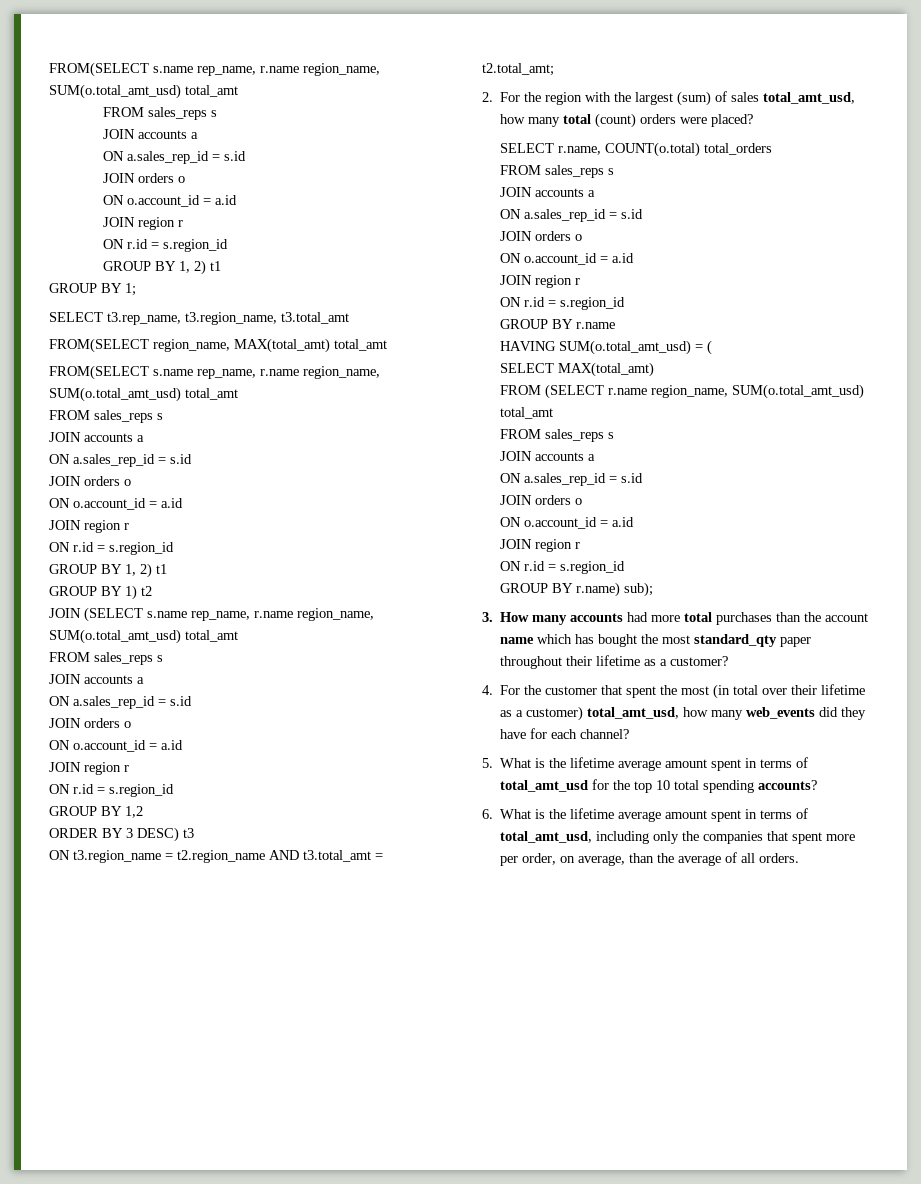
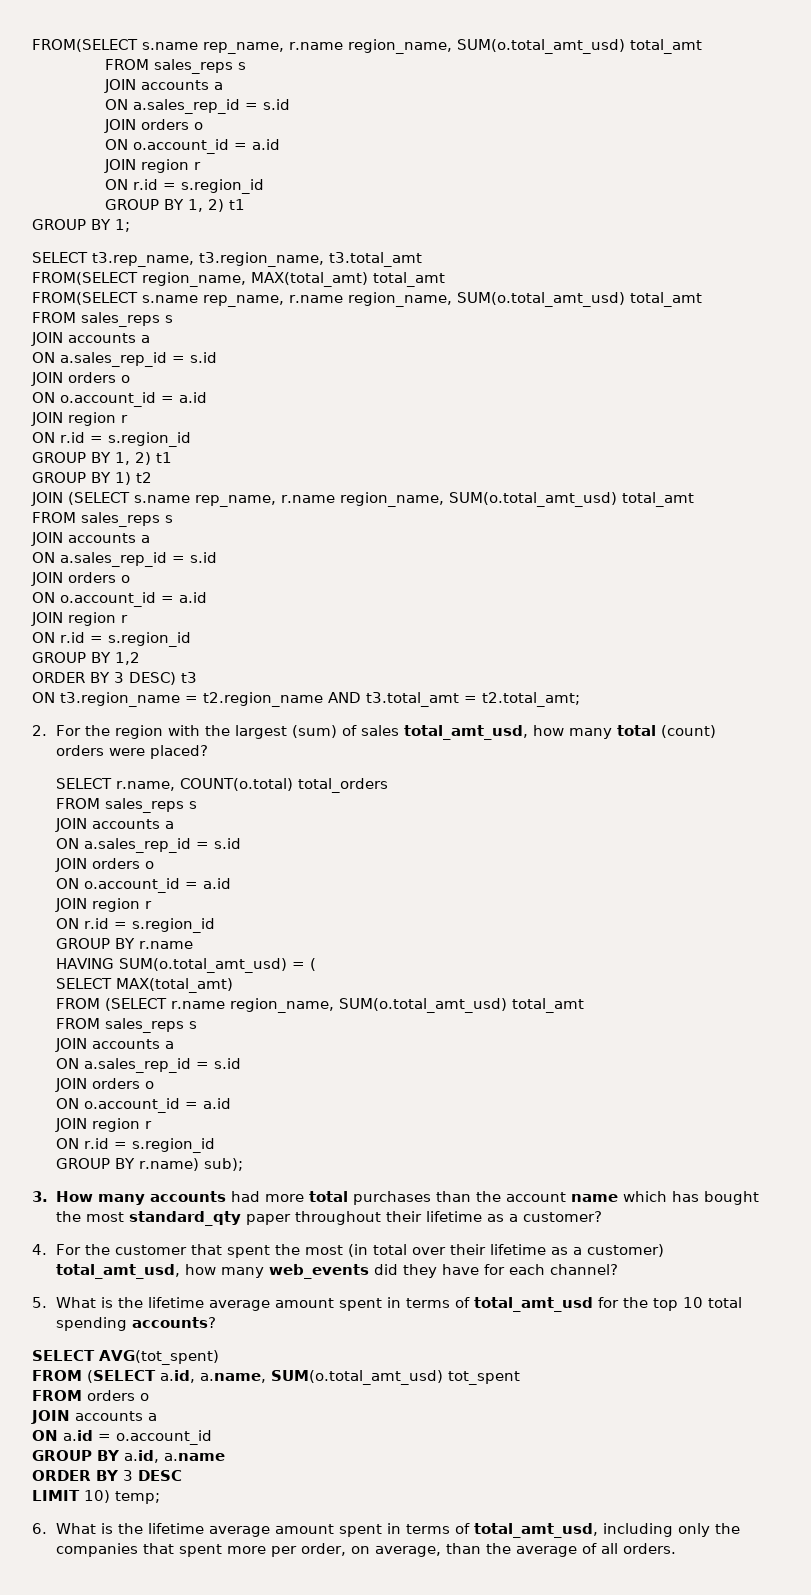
(818, 785) none -> [32,1350,219,1365] [32,1370,520,1385] [32,1390,149,1401] [31,1410,157,1424] [32,1430,212,1445] [32,1450,225,1463] [32,1470,182,1481] [32,1490,160,1504] // SELECT AVG(tot_spent) // FROM (SELECT a.id, a.name, SUM(o.total_amt_usd) tot_spent // FROM orders o // JOIN accounts a // ON a.id = o.account_id // GROUP BY a.id, a.name // ORDER BY 3 DESC // LIMIT 10) temp;

